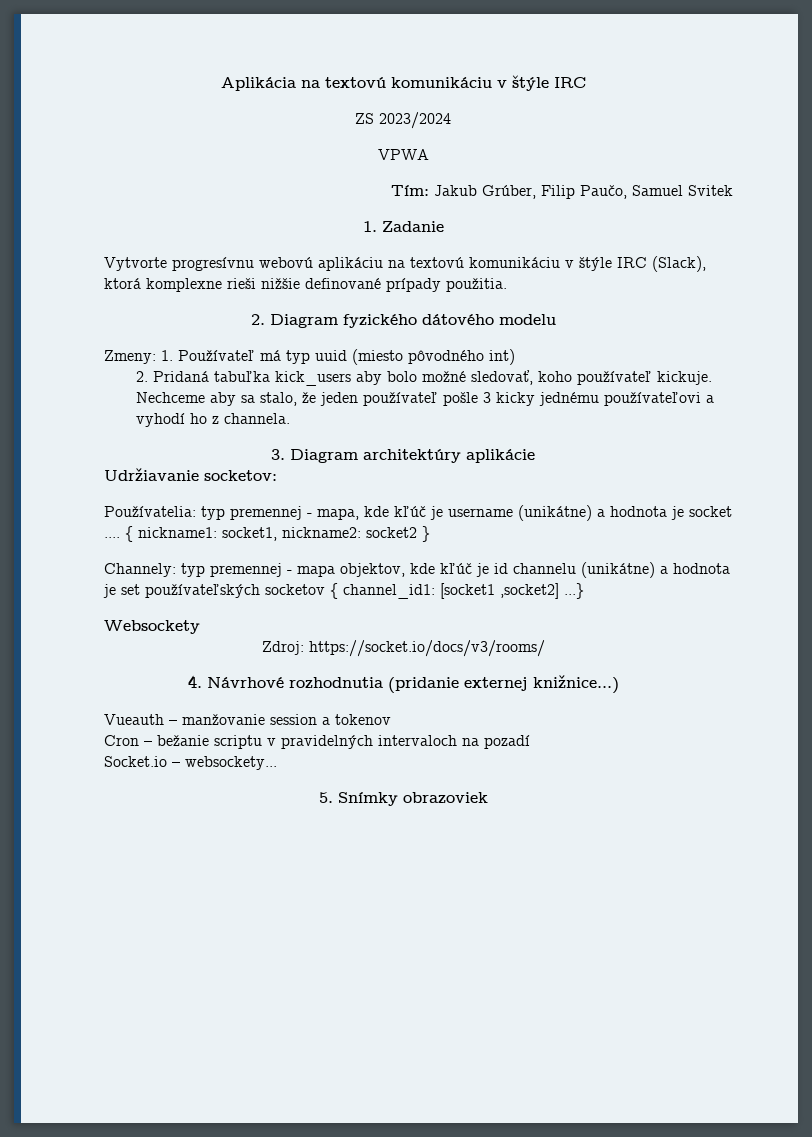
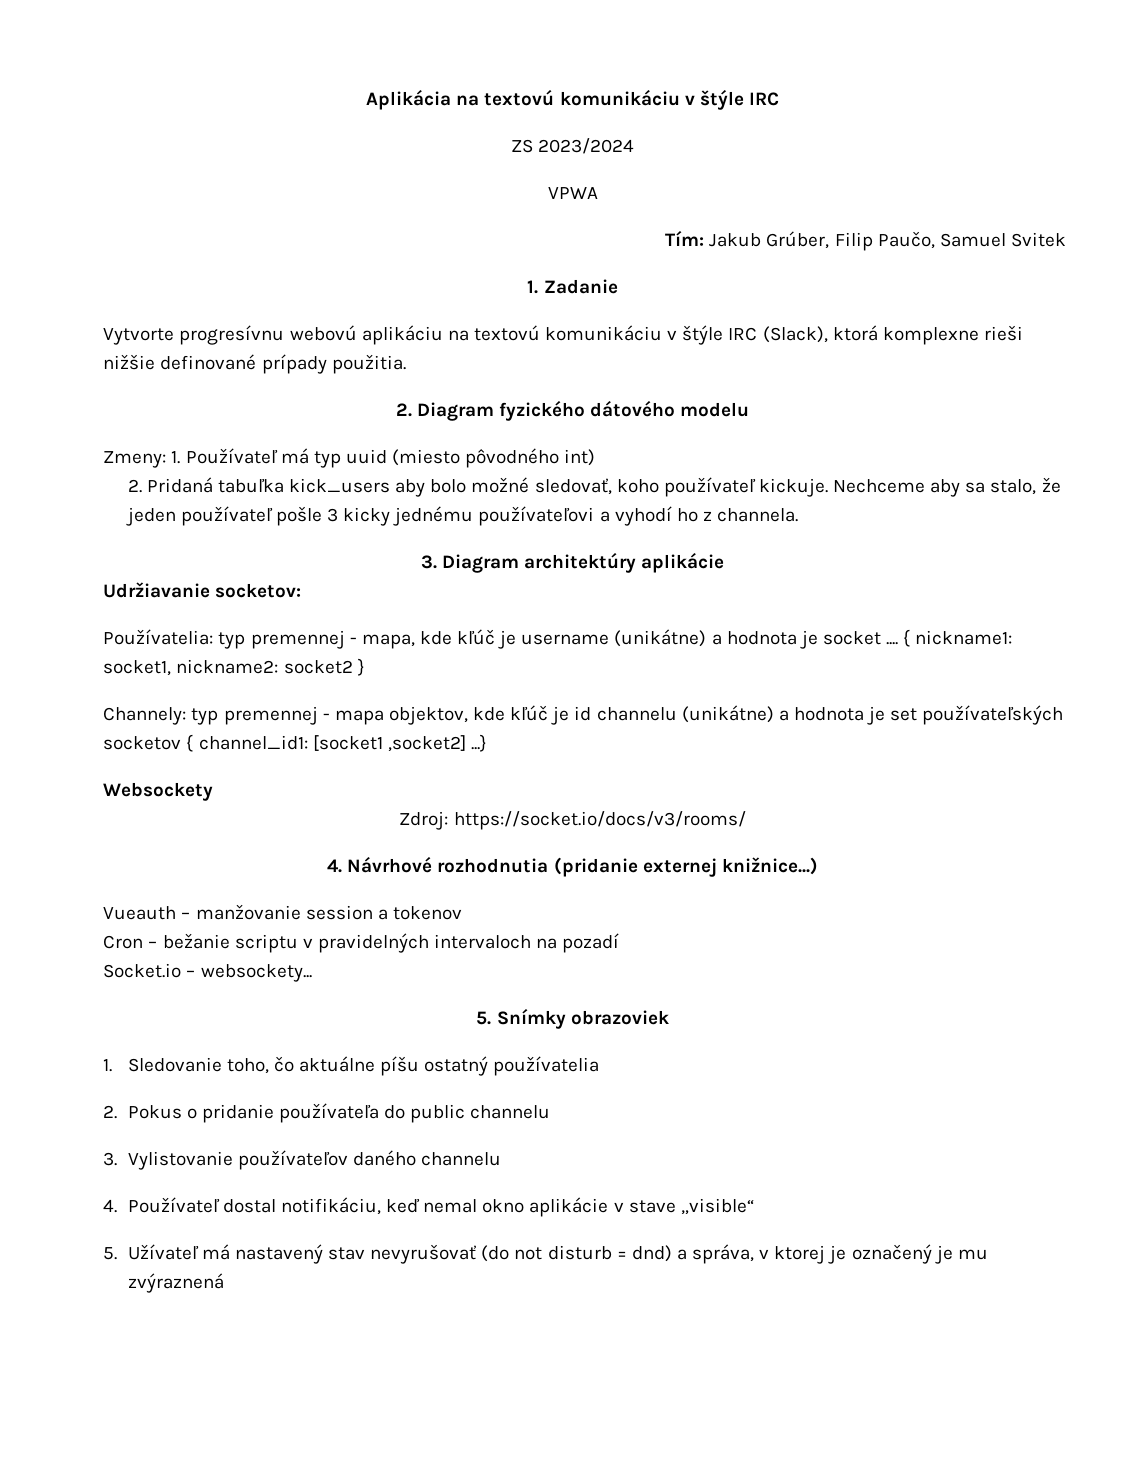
(488, 798) none -> [103,1056,600,1076] [103,1103,551,1123] [103,1150,501,1170] [103,1197,755,1217] [103,1244,988,1264] [127,1273,224,1293] // 1. Sledovanie toho, čo aktuálne píšu ostatný používatelia // 2. Pokus o pridanie používateľa do public channelu // 3. Vylistovanie používateľov daného channelu // 4. Používateľ dostal notifikáciu, keď nemal okno aplikácie v stave „visible“ // 5. Užívateľ má nastavený stav nevyrušovať (do not disturb = dnd) a správa, v ktorej je označený je mu zvýraznená

